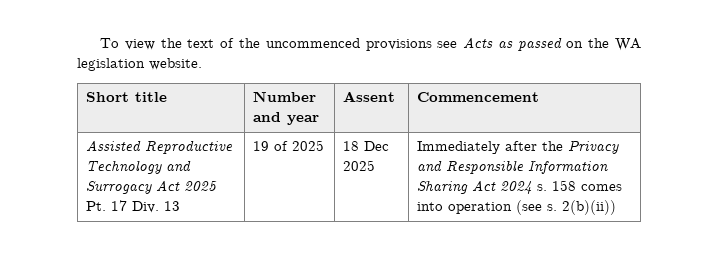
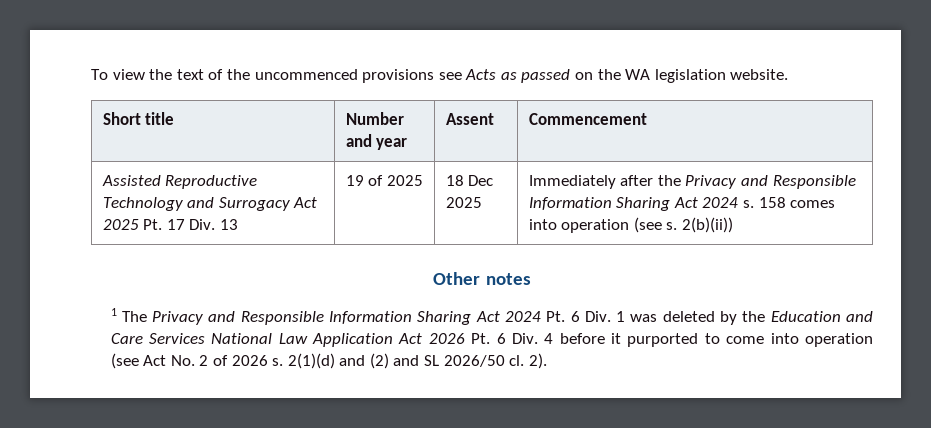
(616, 207) none -> [433,272,531,285] [110,308,874,325] [110,333,873,347] [110,353,547,369] // Other notes // 1 The Privacy and Responsible Information Sharing Act 2024 Pt. 6 Div. 1 was deleted by the Education and Care Services National Law Application Act 2026 Pt. 6 Div. 4 before it purported to come into operation (see Act No. 2 of 2026 s. 2(1)(d) and (2) and SL 2026/50 cl. 2).

